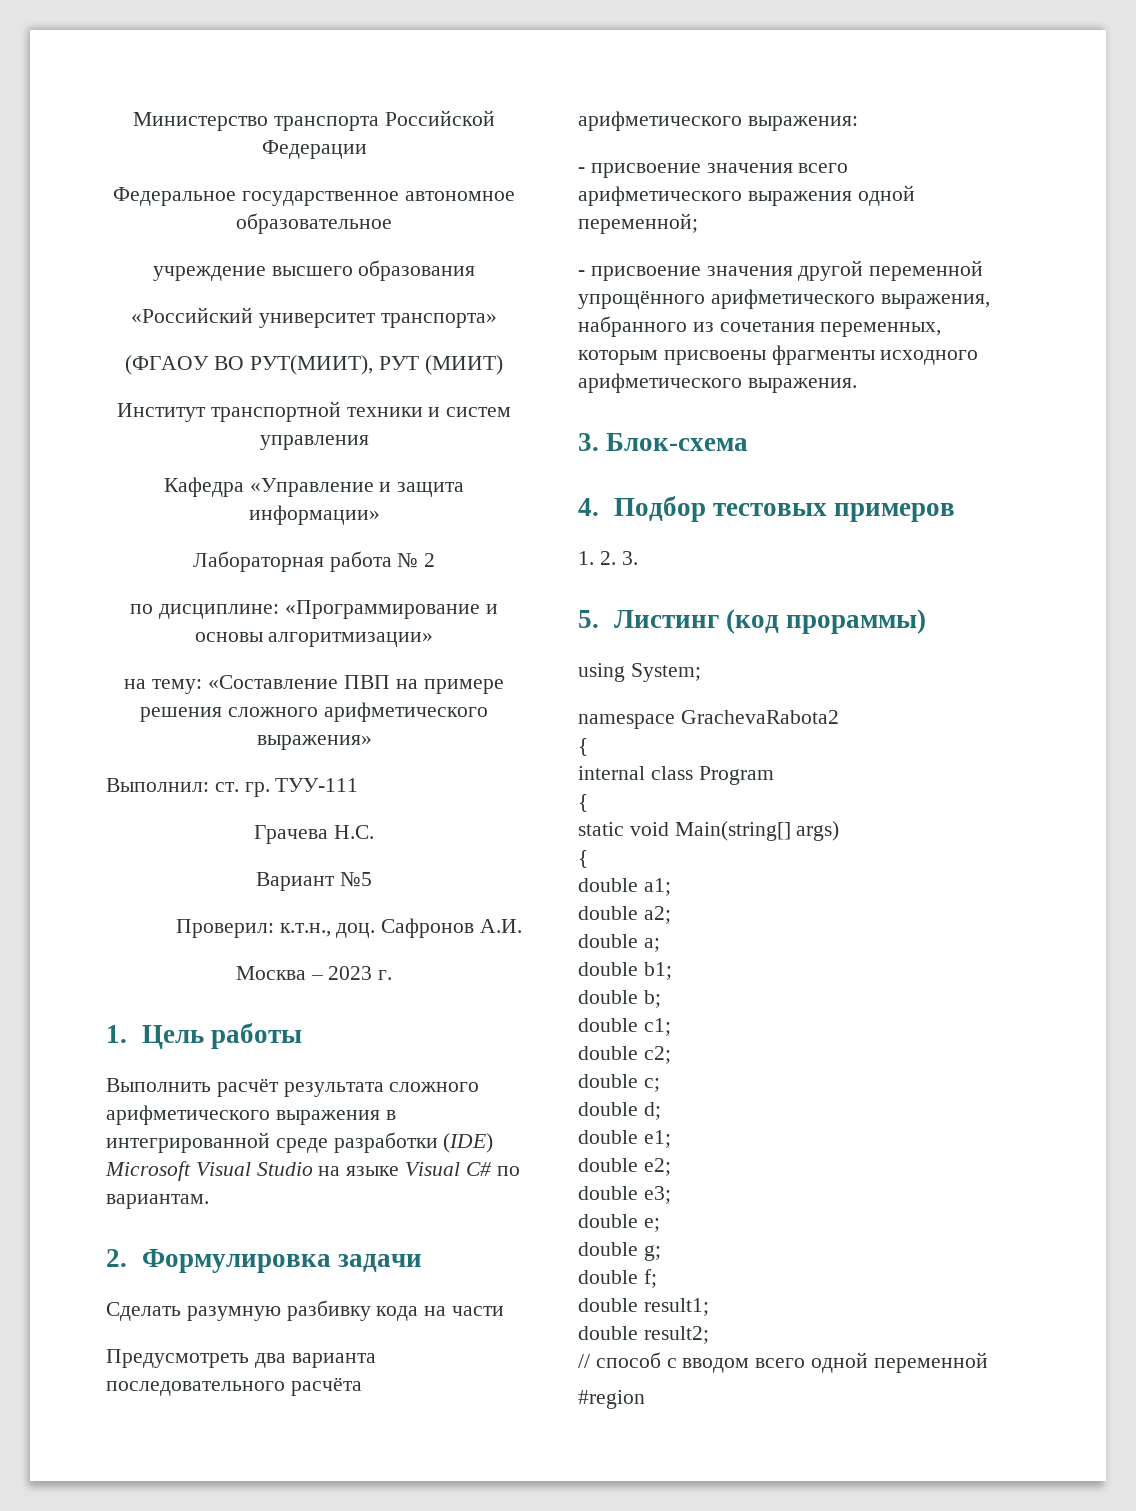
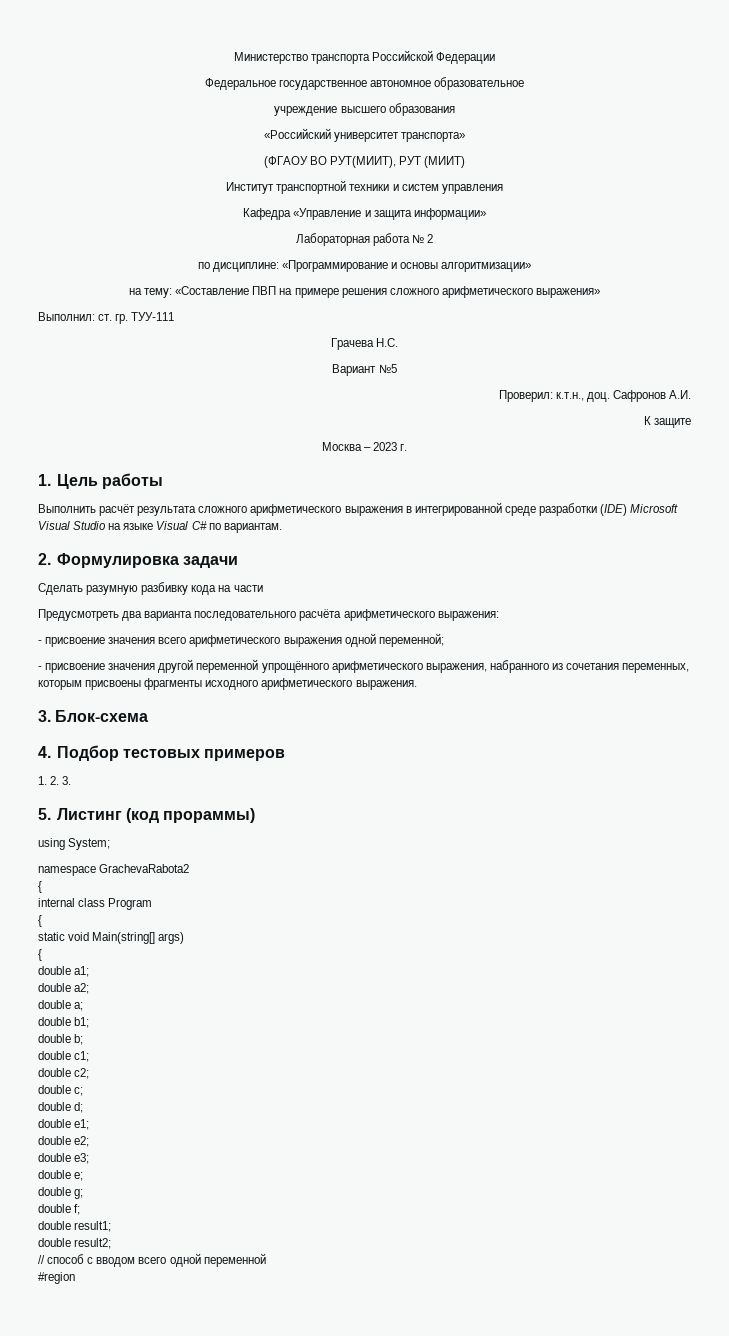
(522, 926) none -> [643,416,691,428] // К защите

